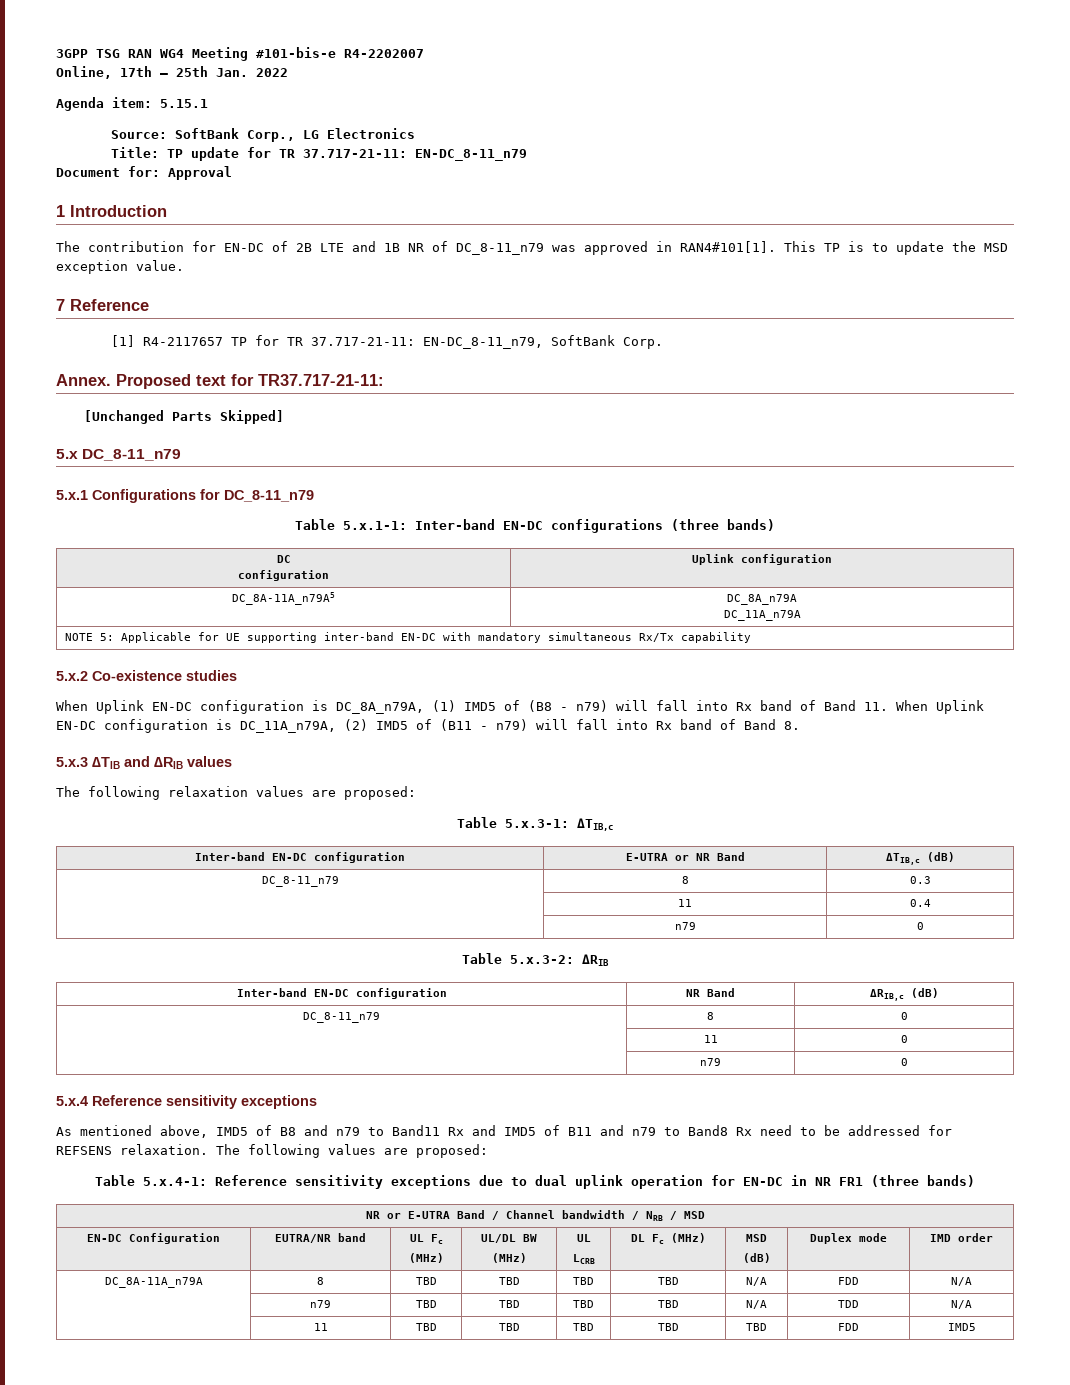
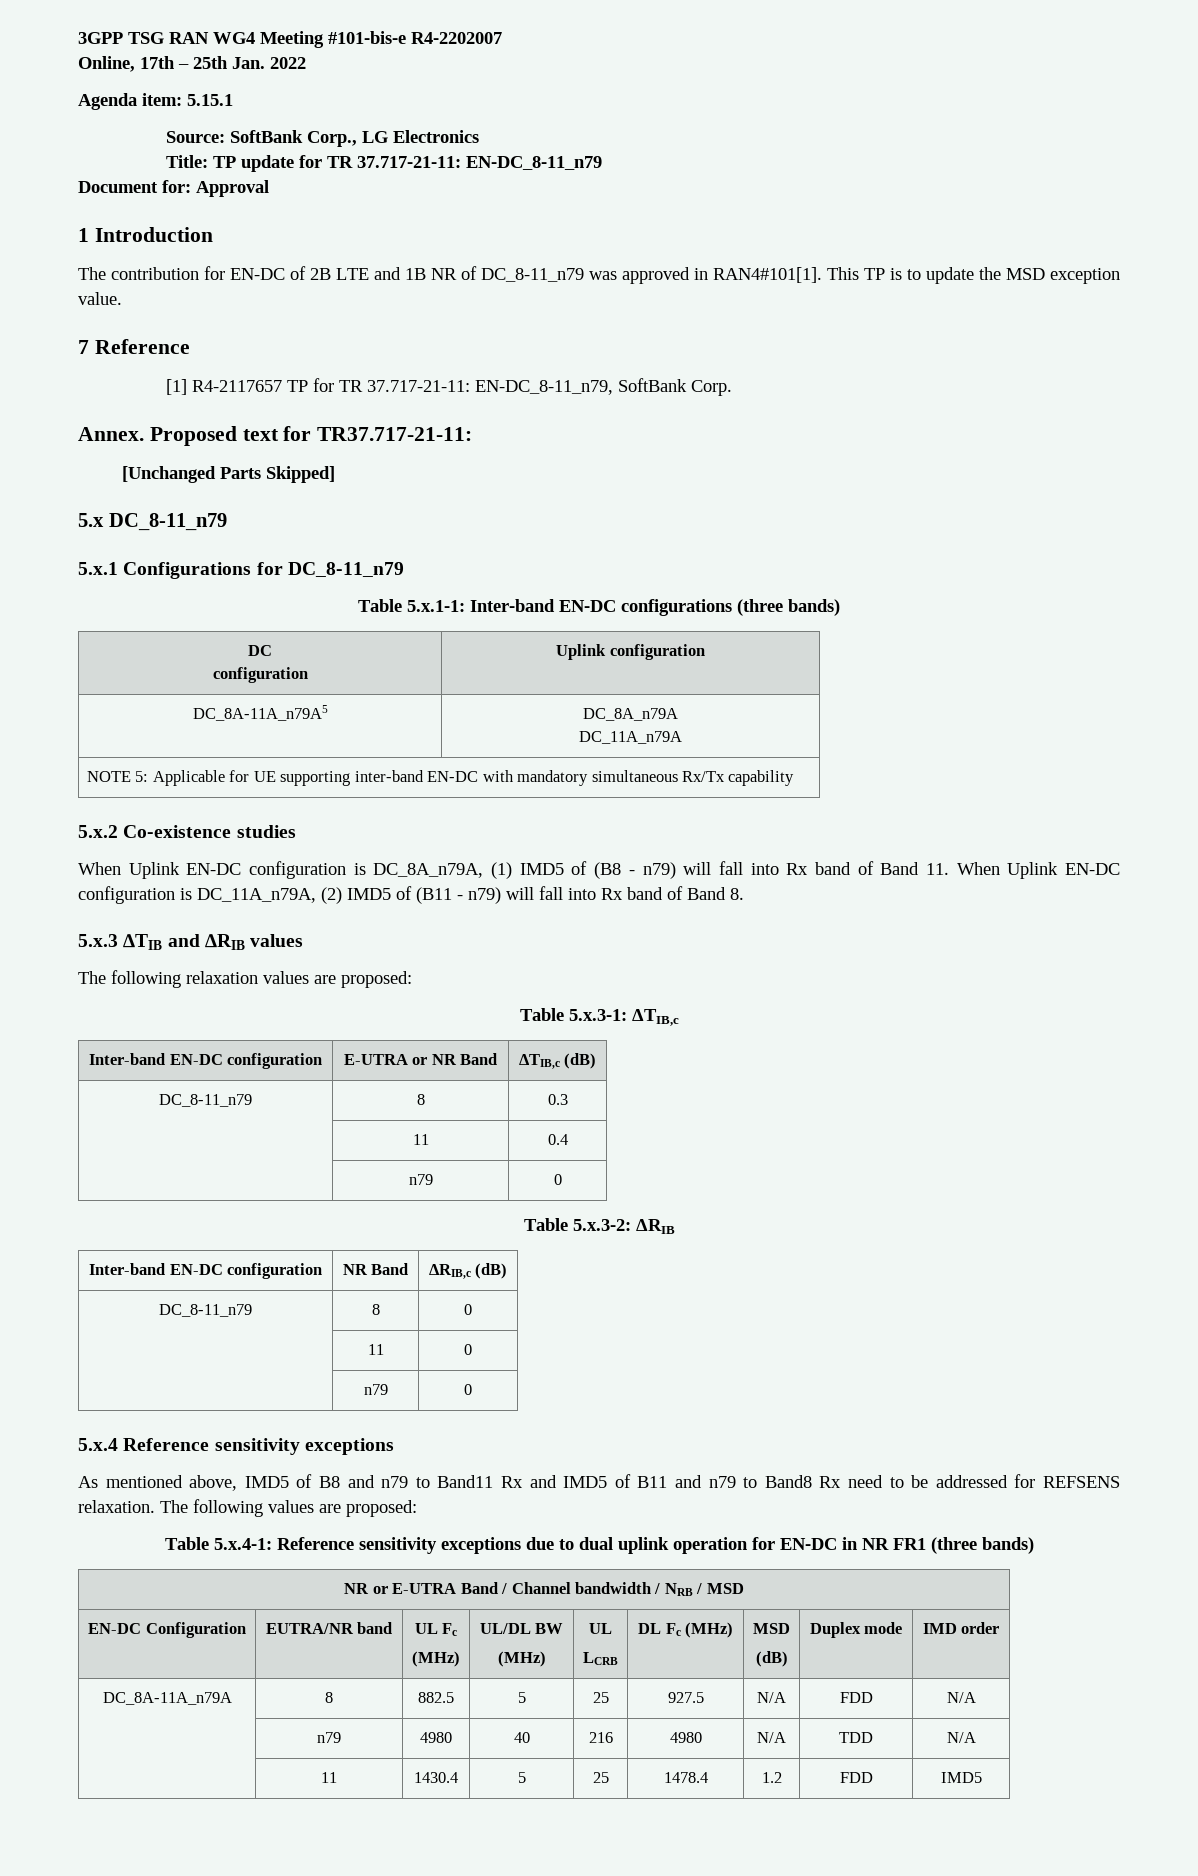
[415,1277,437,1285] [498,1277,520,1285] [573,1277,594,1285] [657,1277,679,1285] TBD | TBD | TBD | TBD -> [418,1692,454,1703] [517,1692,526,1703] [592,1692,609,1703] [667,1692,704,1703] 882.5 | 5 | 25 | 927.5
[415,1300,437,1308] [498,1300,520,1308] [573,1300,594,1308] [657,1300,679,1308] TBD | TBD | TBD | TBD -> [420,1732,452,1743] [513,1732,530,1743] [588,1732,613,1743] [669,1732,702,1743] 4980 | 40 | 216 | 4980
[415,1323,437,1331] [498,1323,520,1331] [573,1323,594,1331] [657,1323,679,1331] [745,1323,767,1331] TBD | TBD | TBD | TBD | TBD -> [414,1772,458,1783] [517,1772,526,1783] [592,1772,609,1783] [663,1772,708,1783] [761,1772,782,1783] 1430.4 | 5 | 25 | 1478.4 | 1.2

